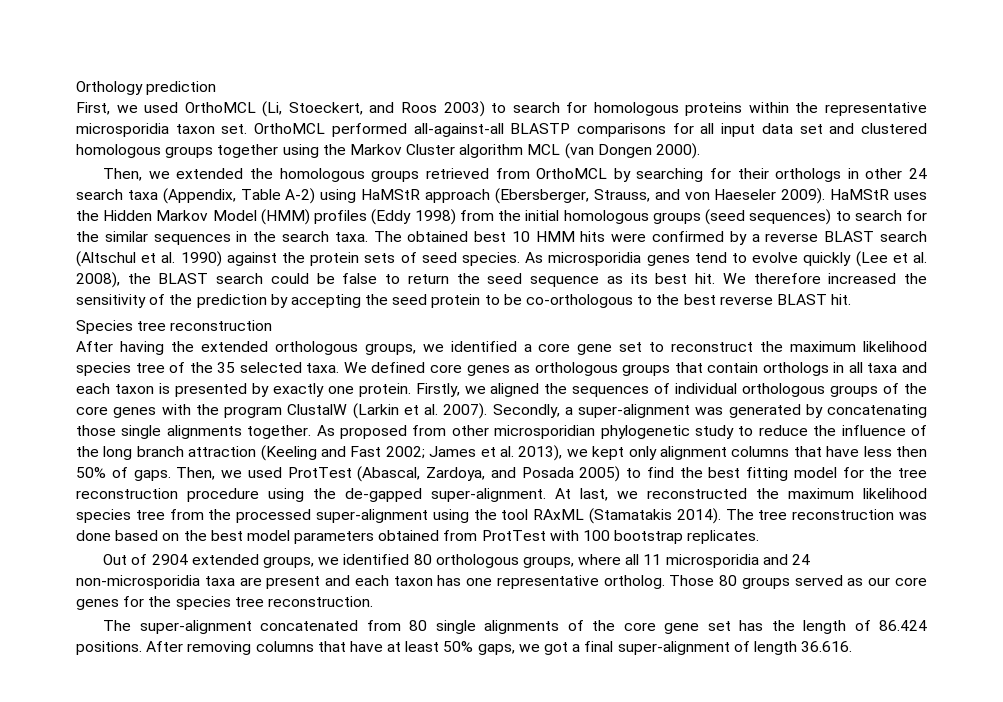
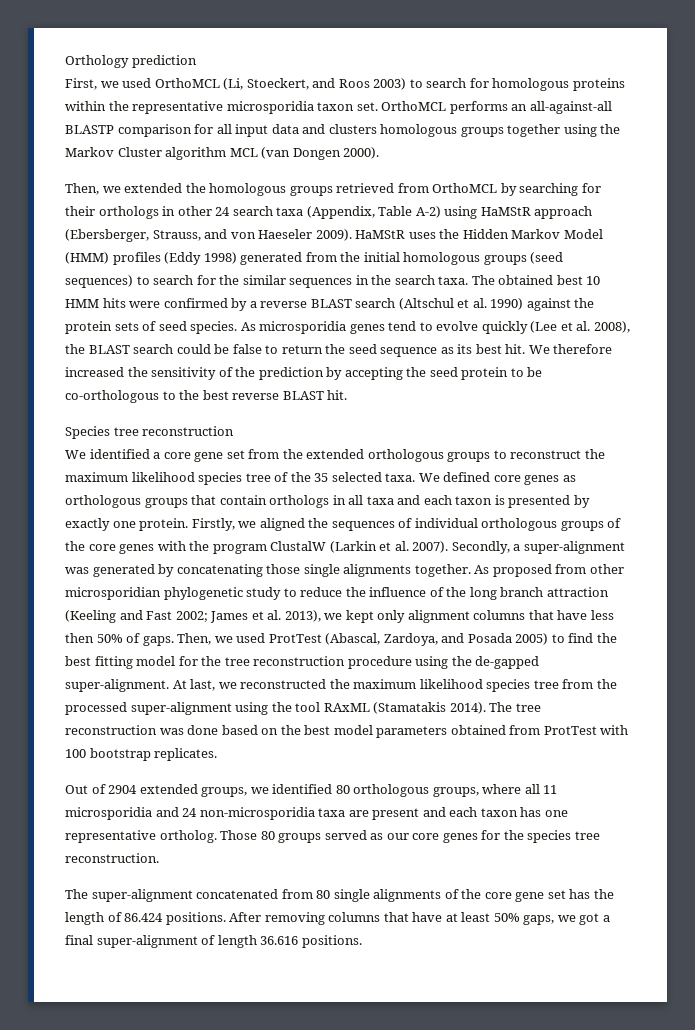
[331,123,407,137] performed -> [449,101,528,114] performs an
[577,123,666,137] comparisons -> [117,124,192,137] comparison
[799,123,927,134] set and clustered -> [302,124,377,134] and clusters
(456, 217) none -> [240,252,303,265] generated
[76,341,444,355] After having the extended orthologous groups, we -> [65,450,86,459] We
(643, 347) none -> [248,449,491,462] from the extended orthologous groups
[801,641,853,652] 36.616. -> [260,935,362,948] 36.616 positions.

